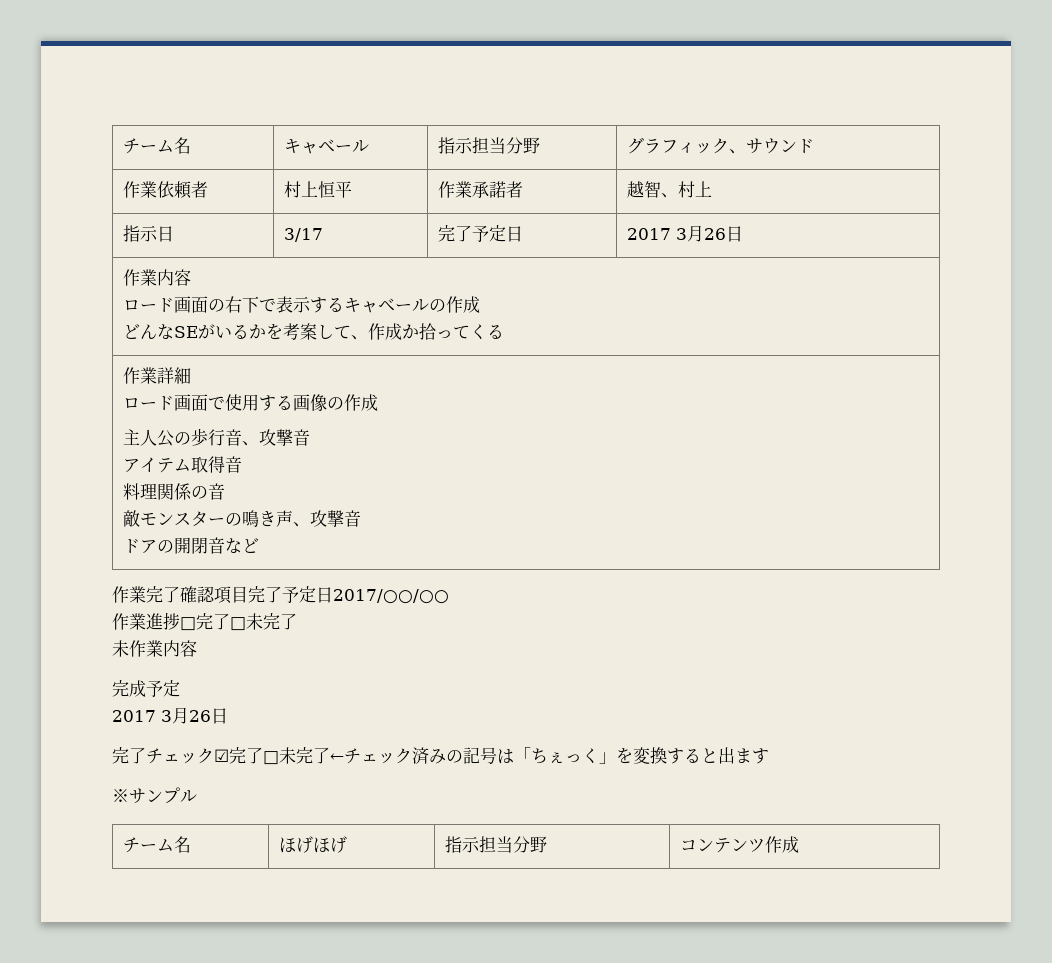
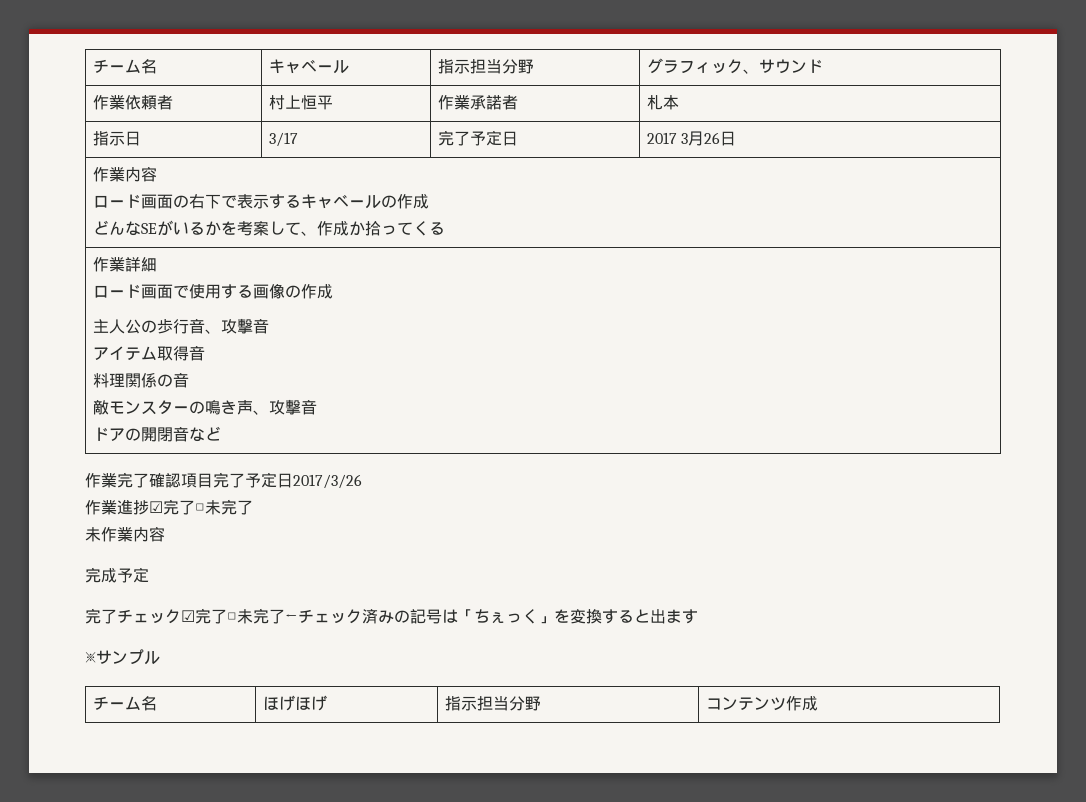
[627,181,713,198] 越智、村上 -> [647,95,680,110] 札本
[333,589,449,604] 2017/○○/○○ -> [293,474,362,489] 2017/3/26
[180,617,196,631] □ -> [149,501,163,513] ☑
[112,707,228,724] // 2017 3月26日 -> (149, 575) none

